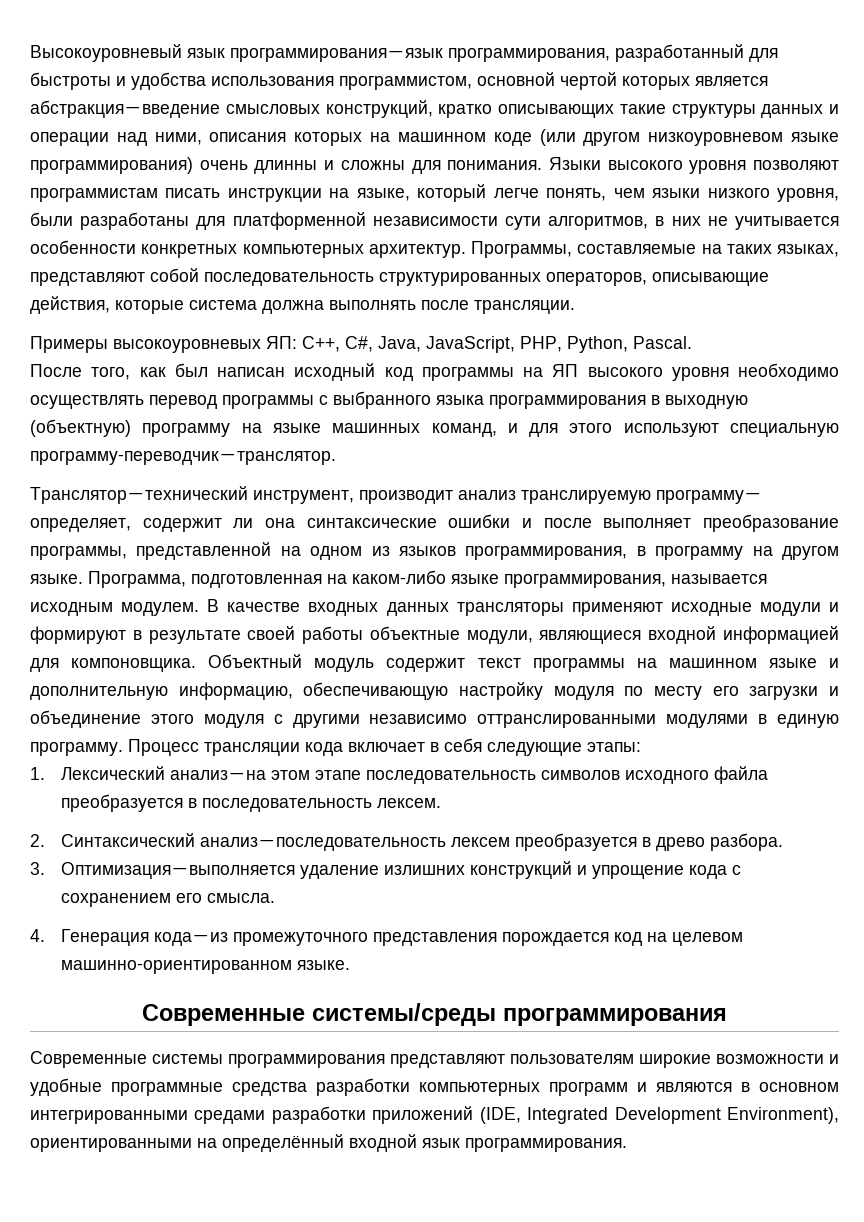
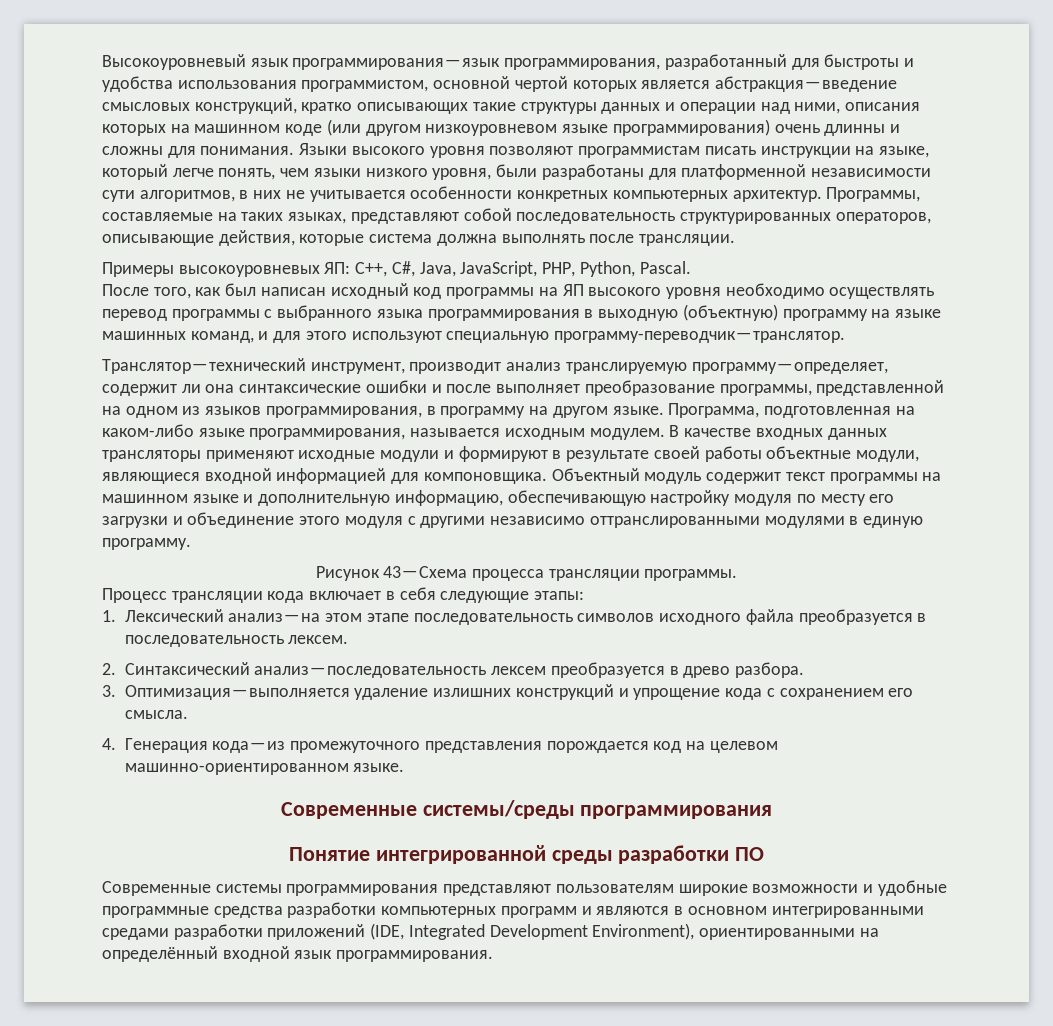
(123, 749) none -> [315,566,738,581] // Рисунок 43－Схема процесса трансляции программы. //
(727, 1017) none -> [288,845,765,864] // Понятие интегрированной среды разработки ПО

